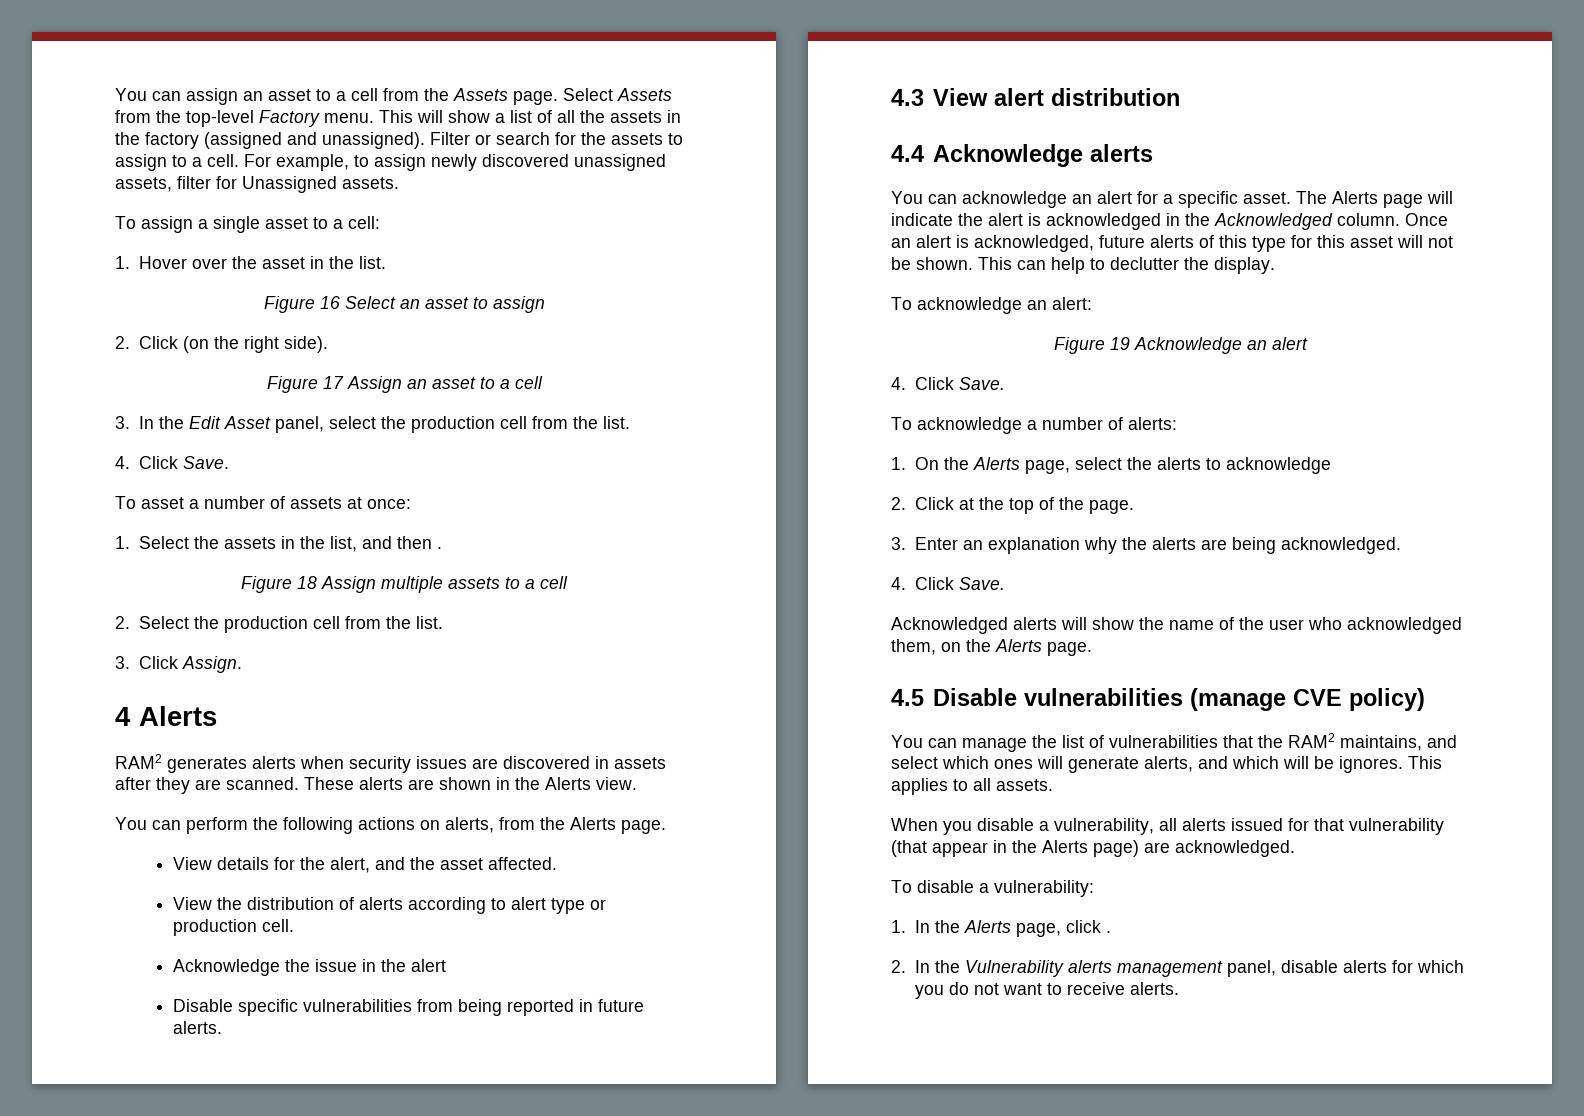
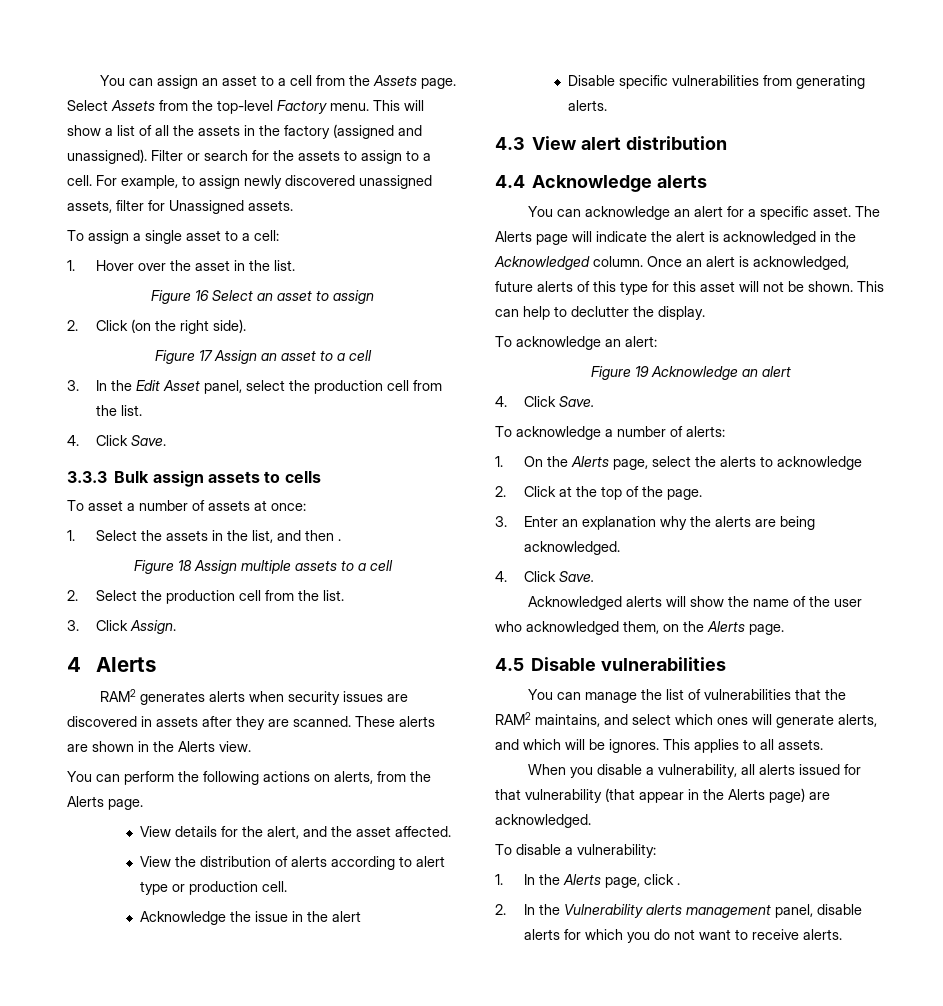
(229, 462) none -> [67,470,321,487] // 3.3.3 Bulk assign assets to cells
[457,999,644,1016] being reported in future -> [796,75,866,89] generating
[1189,688,1425,711] (manage CVE policy) -> (727, 664) none

